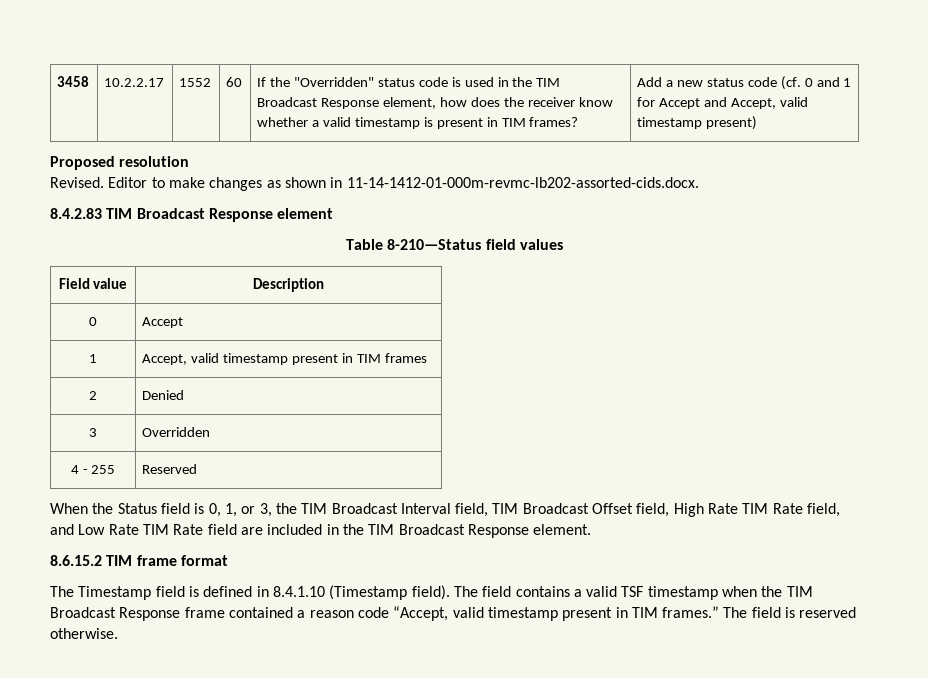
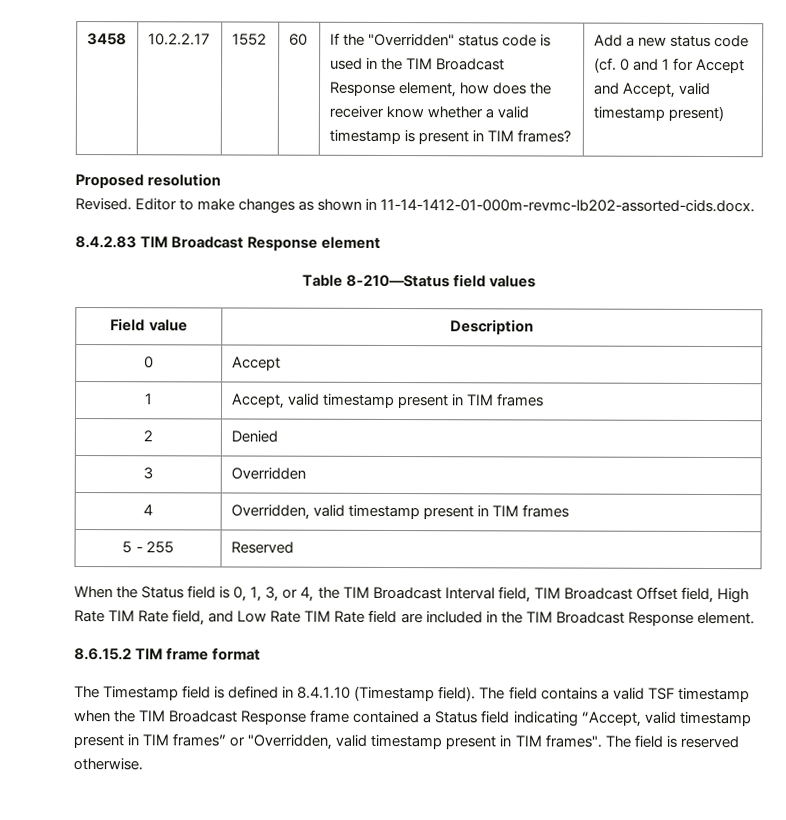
(79, 469) none -> [230,504,570,520] [122,541,133,554] | Overridden, valid timestamp present in TIM frames // 5
[241,503,272,517] or 3, -> [265,586,315,602] 3, or 4,
[309,607,389,618] reason code -> [435,710,579,727] Status field indicating
[662,606,720,618] frames.” -> [172,733,602,750] frames” or "Overridden, valid timestamp present in TIM frames".

